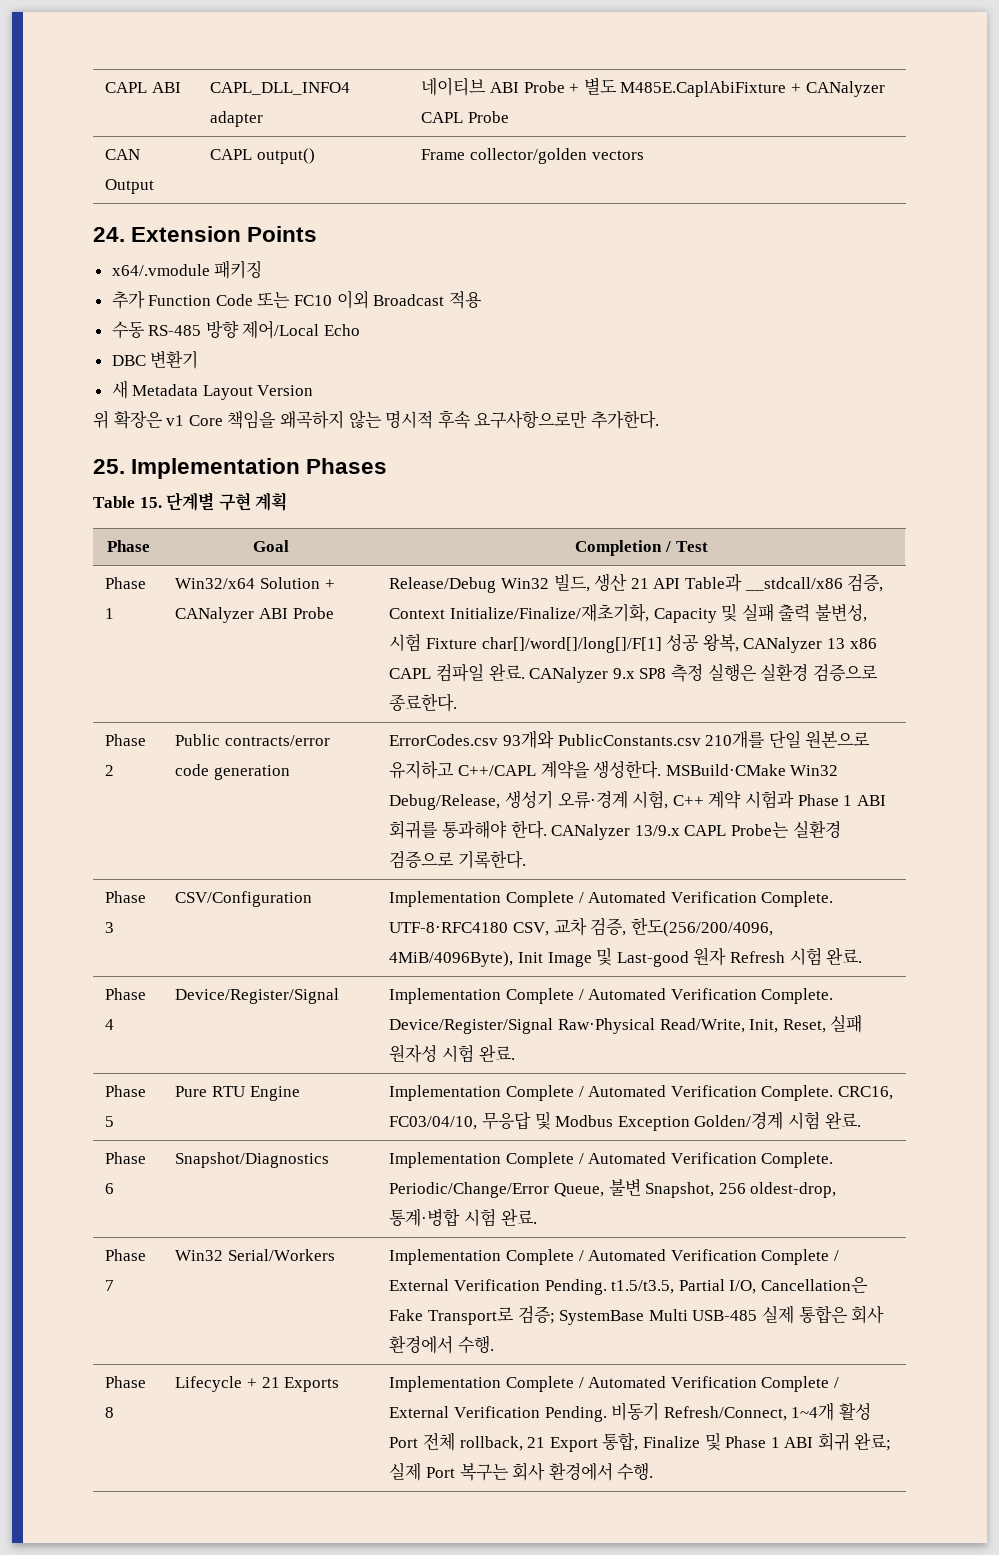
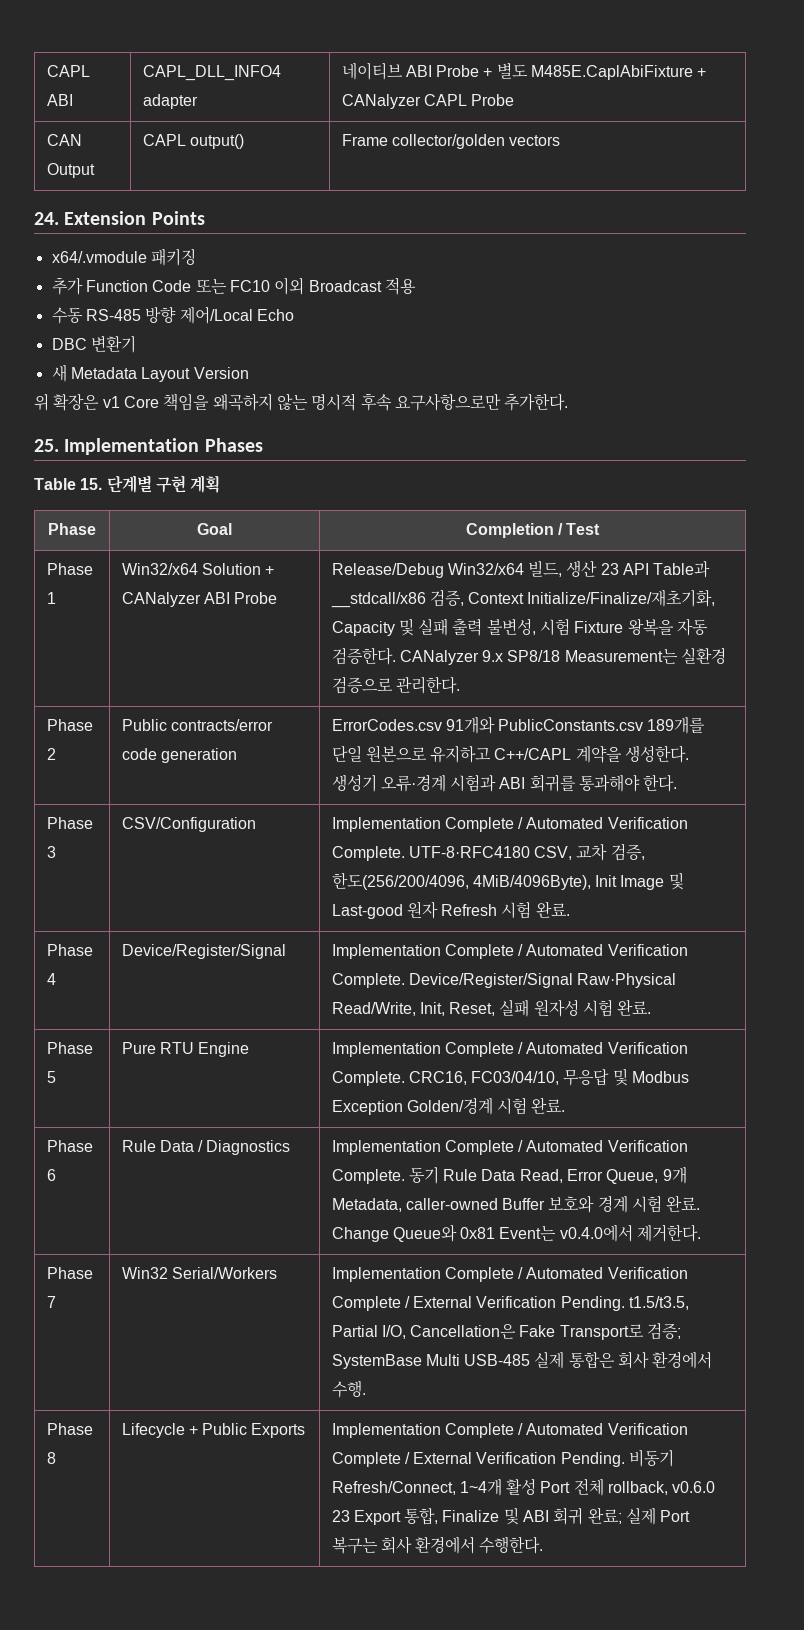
[500,578,549,589] Win32 -> [447,563,524,575] Win32/x64
[630,578,649,589] 21 -> [600,563,619,575] 23
[481,633,877,653] [389,664,878,683] [389,693,458,712] char[]/word[]/long[]/F[1] 성공 왕복, CANalyzer 13 x86 CAPL 컴파일 완료. CANalyzer 9.x SP8 측정 실행은 실환경 검증으로 종료한다. -> [627,618,709,636] [331,647,727,665] [331,676,460,694] 왕복을 자동 검증한다. CANalyzer 9.x SP8/18 Measurement는 실환경 검증으로 관리한다.
[502,730,766,749] 93개와 PublicConstants.csv 210개를 -> [445,716,706,734] 91개와 PublicConstants.csv 189개를
[665,764,839,776] [389,790,886,810] [389,820,841,840] [389,850,526,869] MSBuild·CMake Win32 Debug/Release, 생성기 오류·경계 시험, C++ 계약 시험과 Phase 1 ABI 회귀를 통과해야 한다. CANalyzer 13/9.x CAPL Probe는 실환경 검증으로 기록한다. -> [331,774,678,792] 생성기 오류·경계 시험과 ABI 회귀를 통과해야 한다.
[175,1152,330,1168] [389,1152,834,1168] [389,1178,837,1198] [389,1208,537,1227] Snapshot/Diagnostics | Implementation Complete / Automated Verification Complete. Periodic/Change/Error Queue, 불변 Snapshot, 256 oldest-drop, 통계·병합 시험 완료. -> [121,1140,291,1155] [331,1140,688,1155] [331,1166,687,1184] [331,1195,701,1213] [331,1224,702,1242] Rule Data / Diagnostics | Implementation Complete / Automated Verification Complete. 동기 Rule Data Read, Error Queue, 9개 Metadata, caller-owned Buffer 보호와 경계 시험 완료. Change Queue와 0x81 Event는 v0.4.0에서 제거한다.
[261,1377,280,1388] 21 -> [202,1423,248,1435] Public
[527,1437,546,1448] 21 -> [672,1481,716,1493] [331,1510,350,1522] v0.6.0 23
[725,1436,780,1448] Phase 1 -> (519, 1516) none
[617,1463,654,1481] 수행. -> [479,1536,544,1554] 수행한다.

